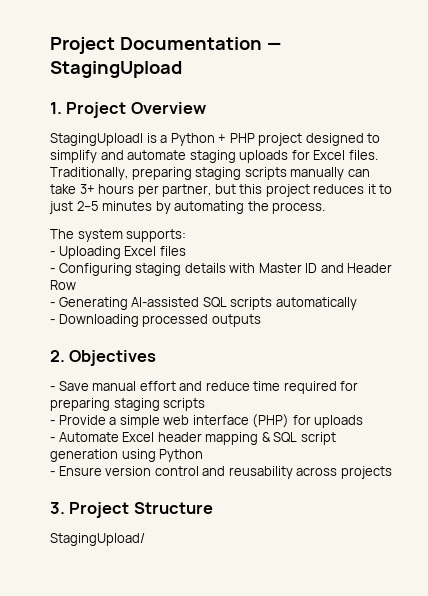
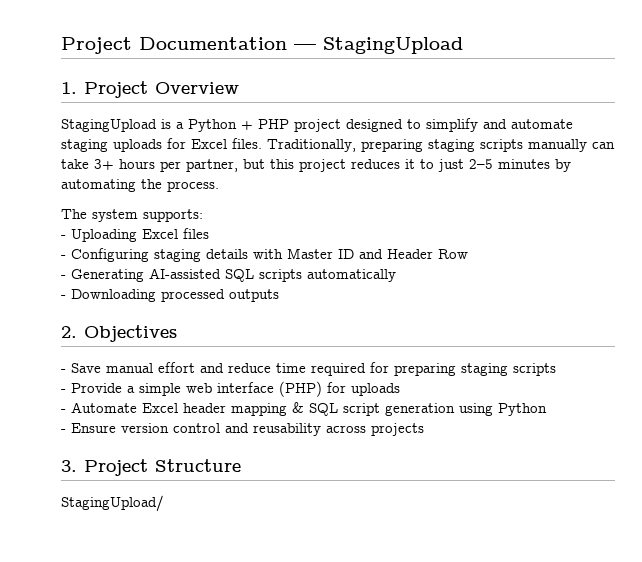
[50,133,143,146] StagingUploadl -> [61,119,157,132] StagingUpload

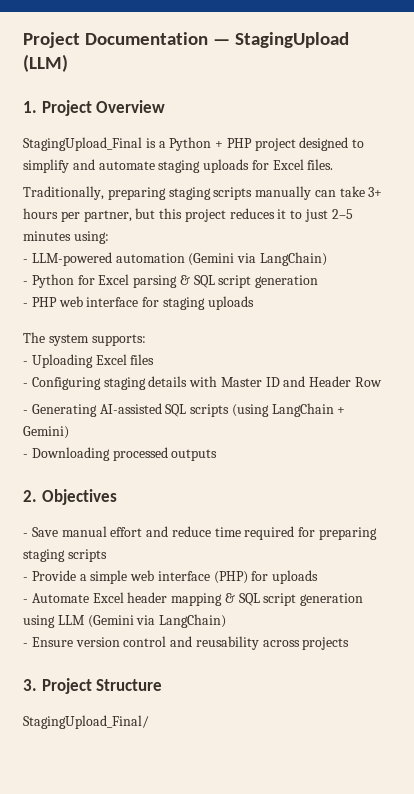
(463, 45) none -> [23,54,68,72] (LLM)
[61,119,157,132] StagingUpload -> [23,137,142,151] StagingUpload_Final
(262, 143) none -> (334, 164) //
[555,159,571,172] [61,179,219,192] by automating the process. -> [73,231,109,244] [23,252,327,266] [23,274,319,288] [23,296,254,310] using: // - LLM-powered automation (Gemini via LangChain) // - Python for Excel parsing & SQL script generation // - PHP web interface for staging uploads
[307,269,396,282] automatically -> [231,403,346,417] [23,426,69,439] (using LangChain + Gemini)
[498,403,547,416] Python -> [57,614,227,628] LLM (Gemini via LangChain)
[61,495,164,512] StagingUpload/ -> [23,715,149,729] StagingUpload_Final/

